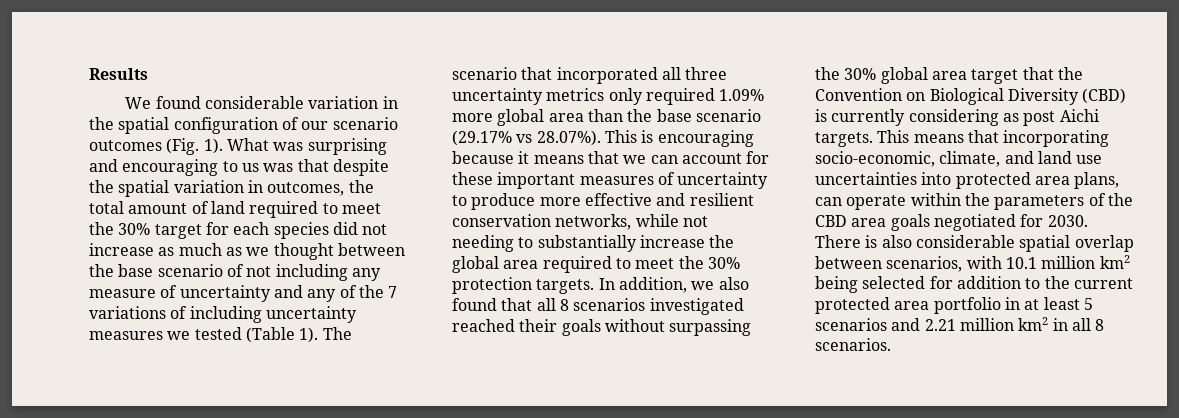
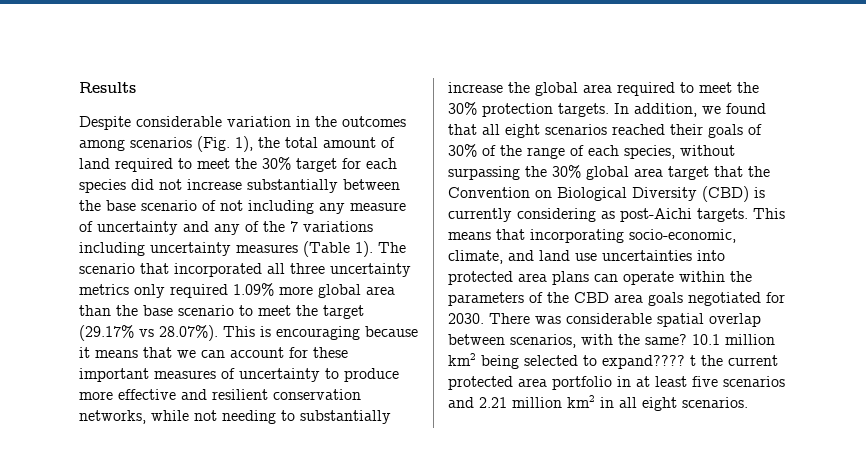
[125,96,201,109] We found -> [79,116,131,130] Despite
[118,117,398,134] [89,138,387,155] [89,159,389,176] [89,180,345,197] spatial configuration of our scenario outcomes (Fig. 1). What was surprising and encouraging to us was that despite the spatial variation in outcomes, -> [342,116,406,127] [79,136,253,152] outcomes among scenarios (Fig. 1),
[158,243,334,260] as much as we thought -> [247,179,338,193] substantially
[170,306,188,319] of -> (373, 226) none
[167,327,242,340] we tested -> (298, 248) none
(761, 115) none -> [239,305,364,319] to meet the target
[718,277,749,290] also -> (721, 110) none
[559,298,744,315] [452,319,601,336] 8 scenarios investigated reached their goals -> [505,124,762,138] [448,144,675,159] eight scenarios reached their goals of 30% of the range of each species,
[1023,109,1099,126] post Aichi -> [620,208,692,222] post-Aichi
[1074,172,1120,189] plans, -> [552,271,589,285] plans
[865,235,912,248] is also -> [535,316,561,324] was
(1002, 262) none -> [618,334,687,345] the same?
[929,276,1041,289] for addition to -> [583,355,696,369] to expand???? t
[1083,298,1093,310] 5 -> [692,376,718,387] five
[1095,319,1105,331] 8 -> [642,397,677,411] eight

